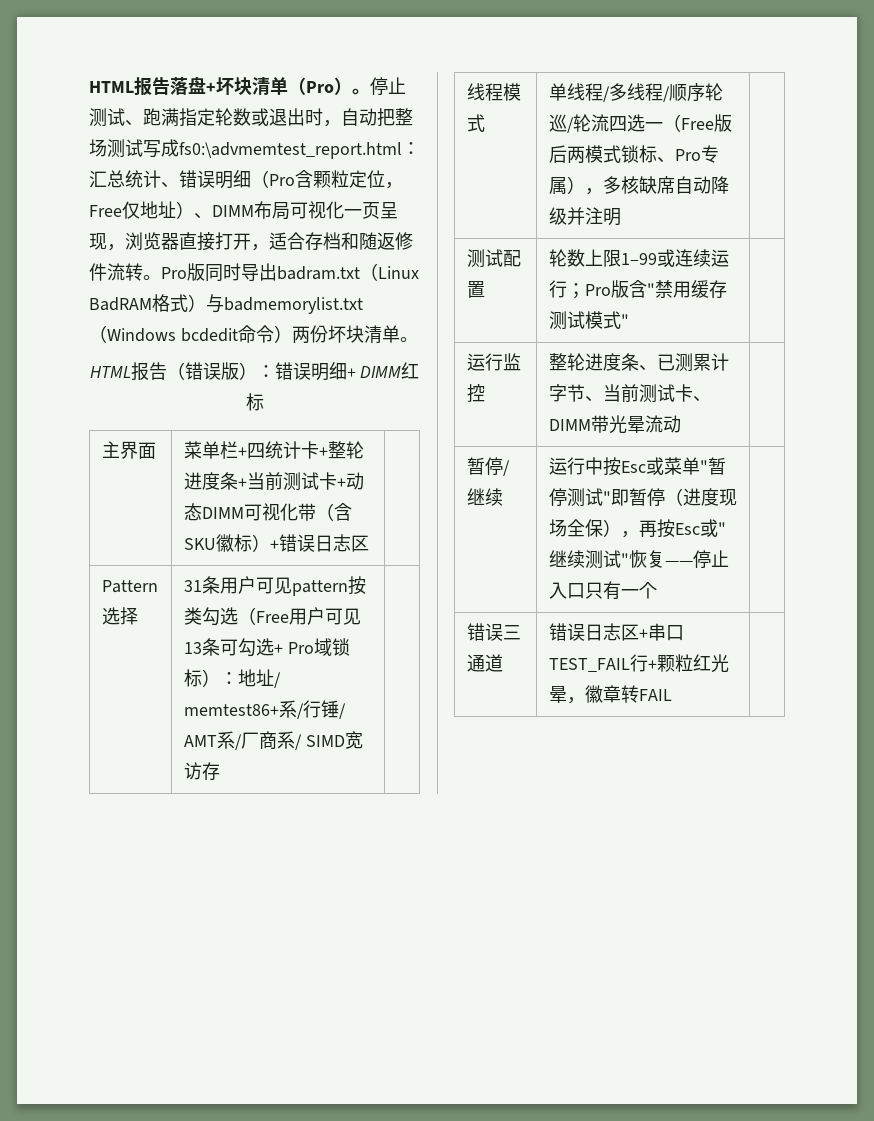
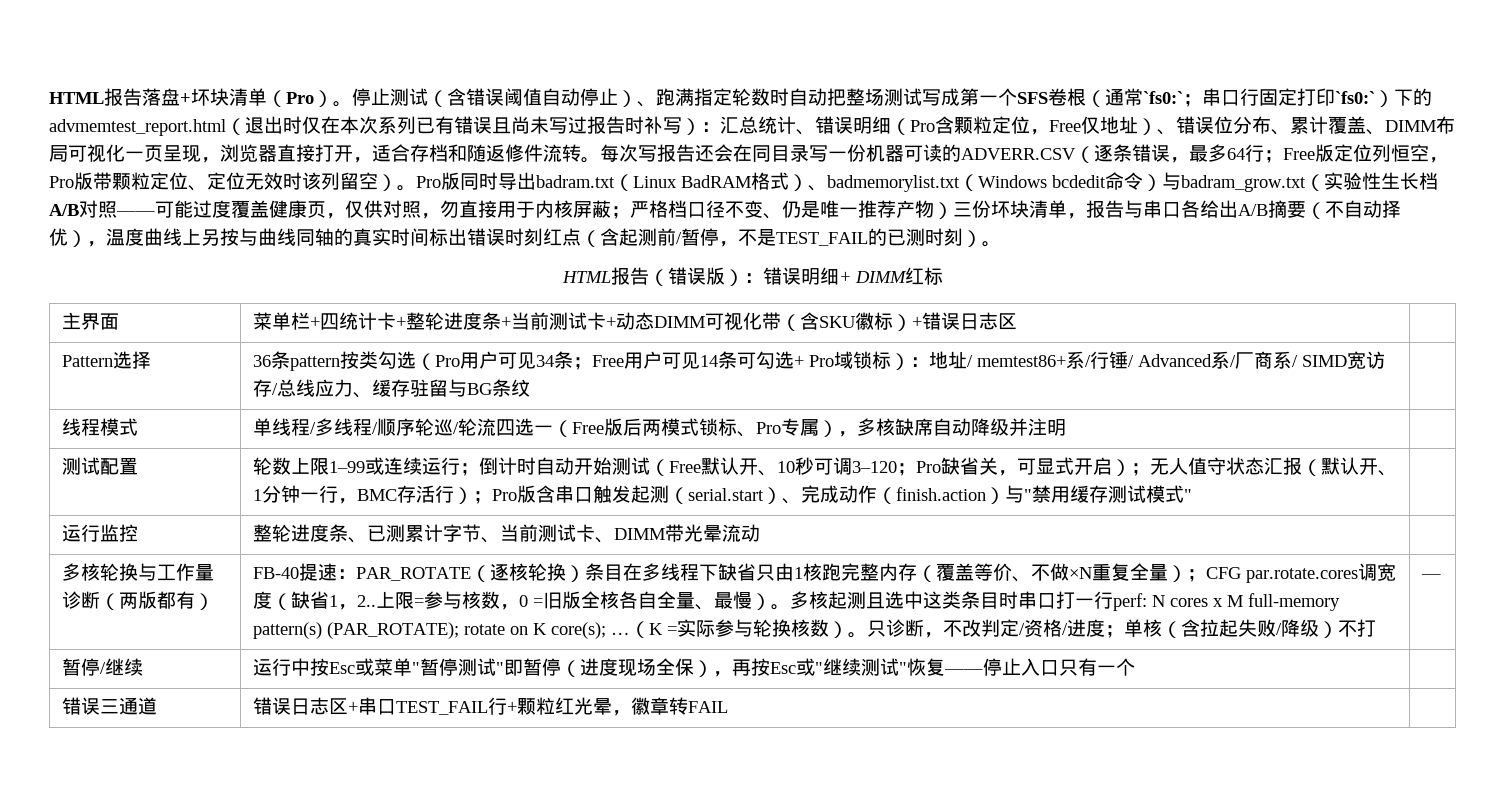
(125, 117) none -> [428,88,637,107] （含错误阈值自动停止）
[251,108,341,127] 或退出时， -> [770,88,789,106] 时
[179,142,402,159] fs0:\advmemtest_report.html -> [960,88,1432,107] [49,116,701,136] 第一个SFS卷根（通常`fs0:`；串口行固定打印`fs0:`）下的advmemtest_report.html（退出时仅在本次系列已有错误且尚未写过报告时补写）
(212, 216) none -> [1176,116,1385,135] 错误位分布、累计覆盖、
(161, 277) none -> [600,144,1448,163] [49,172,416,191] 每次写报告还会在同目录写一份机器可读的ADVERR.CSV（逐条错误，最多64行；Free版定位列恒空，Pro版带颗粒定位、定位无效时该列留空）。
[206,294,224,313] 与 -> [808,185,827,191] 、
[291,325,400,344] 两份坏块清单 -> [1162,172,1438,192] [49,200,1401,219] [49,228,982,247] 与badram_grow.txt（实验性生长档A/B对照——可能过度覆盖健康页，仅供对照，勿直接用于内核屏蔽；严格档口径不变、仍是唯一推荐产物）三份坏块清单，报告与串口各给出A/B摘要（不自动择优），温度曲线上另按与曲线同轴的真实时间标出错误时刻红点（含起测前/暂停，不是TEST_FAIL的已测时刻）
[183,576,366,596] [183,607,256,626] 31条用户可见pattern按类勾选（ -> [252,351,592,371] 36条pattern按类勾选（Pro用户可见34条；
[183,642,202,654] 13 -> [699,355,718,367] 14
[183,735,217,747] AMT -> [1137,354,1212,367] Advanced
(220, 771) none -> [271,379,530,398] /总线应力、缓存驻留与BG条纹
[584,280,647,298] Pro版含 -> [478,457,1397,476] [252,485,1024,504] 倒计时自动开始测试（Free默认开、10秒可调3–120；Pro缺省关，可显式开启）；无人值守状态汇报（默认开、1分钟一行，BMC存活行）；Pro版含串口触发起测（serial.start）、完成动作（finish.action）与
(681, 424) none -> [61,563,214,581] [61,591,214,610] [252,563,1396,583] [252,591,1340,611] [252,619,1376,639] [1420,574,1441,579] // 多核轮换与工作量诊断（两版都有） | FB-40提速：PAR_ROTATE（逐核轮换）条目在多线程下缺省只由1核跑完整内存（覆盖等价、不做×N重复全量）；CFG par.rotate.cores调宽度（缺省1，2..上限=参与核数，0 =旧版全核各自全量、最慢）。多核起测且选中这类条目时串口打一行perf: N cores x M full-memory pattern(s) (PAR_ROTATE); rotate on K core(s); …（K =实际参与轮换核数）。只诊断，不改判定/资格/进度；单核（含拉起失败/降级）不打 | —

